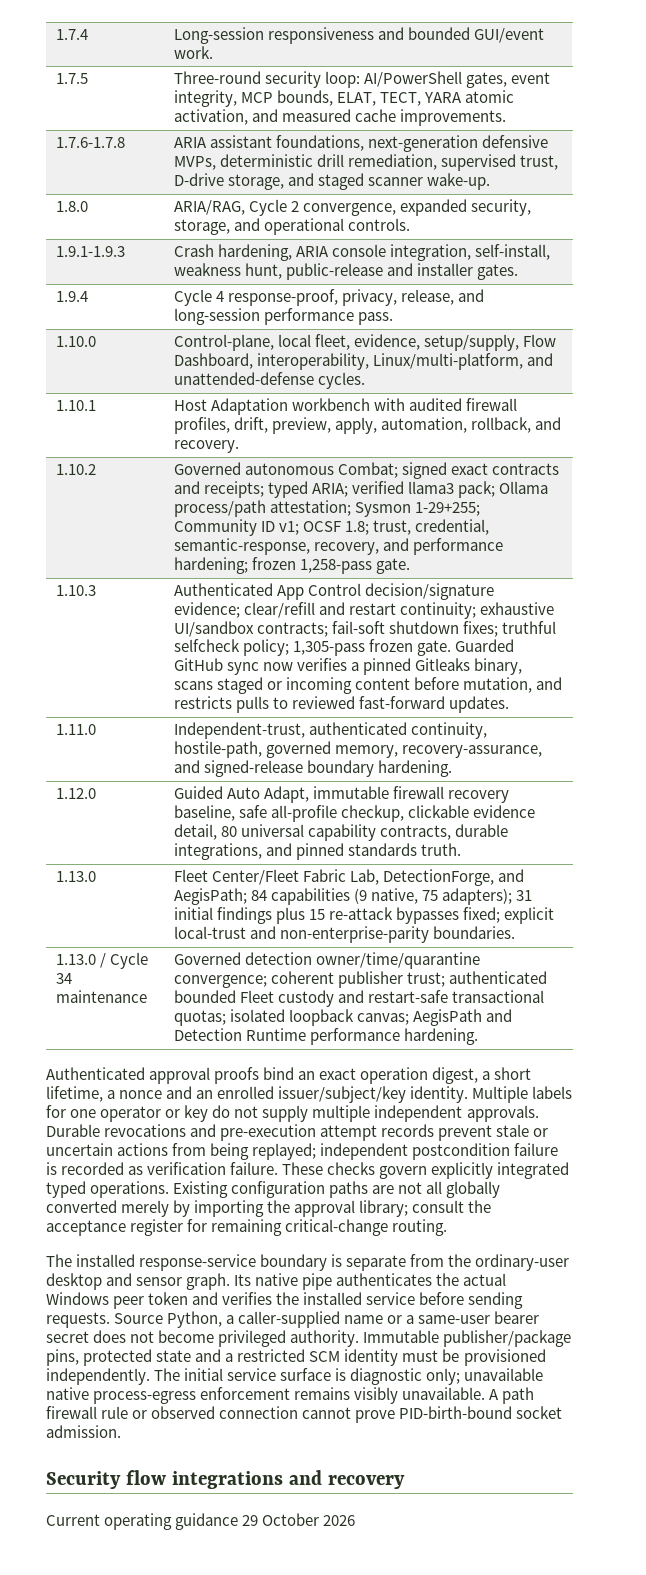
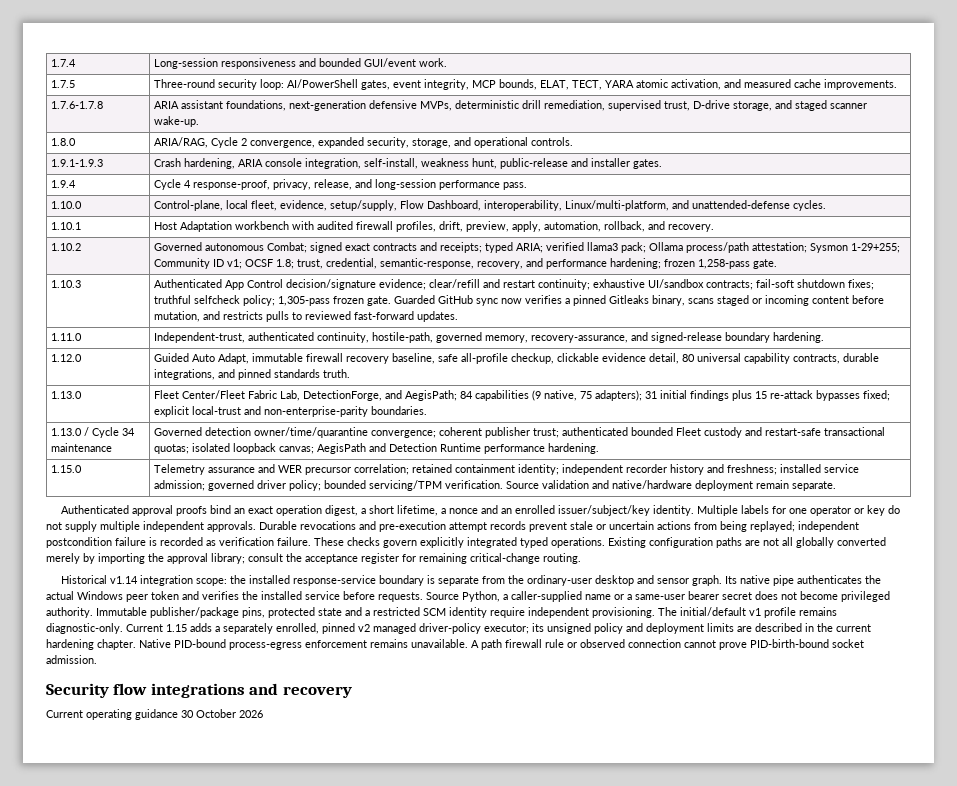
(478, 1036) none -> [50,465,82,473] [153,464,859,475] [153,480,836,491] // 1.15.0 | Telemetry assurance and WER precursor correlation; retained containment identity; independent recorder history and freshness; installed service admission; governed driver policy; bounded servicing/TPM verification. Source validation and native/hardware deployment remain separate.
[46,1254,72,1267] The -> [61,575,247,586] Historical v1.14 integration scope: the
[468,1292,524,1309] sending -> (375, 595) none
[402,1349,546,1366] [46,1368,544,1385] [46,1387,89,1400] must be provisioned independently. The initial service surface is diagnostic only; unavailable native -> [490,607,837,618] [46,623,871,634] [46,639,226,650] require independent provisioning. The initial/default v1 profile remains diagnostic-only. Current 1.15 adds a separately enrolled, pinned v2 managed driver-policy executor; its unsigned policy and deployment limits are described in the current hardening chapter. Native PID-bound
[354,1387,399,1404] visibly -> (408, 643) none
[242,1515,259,1526] 29 -> [181,710,194,718] 30

